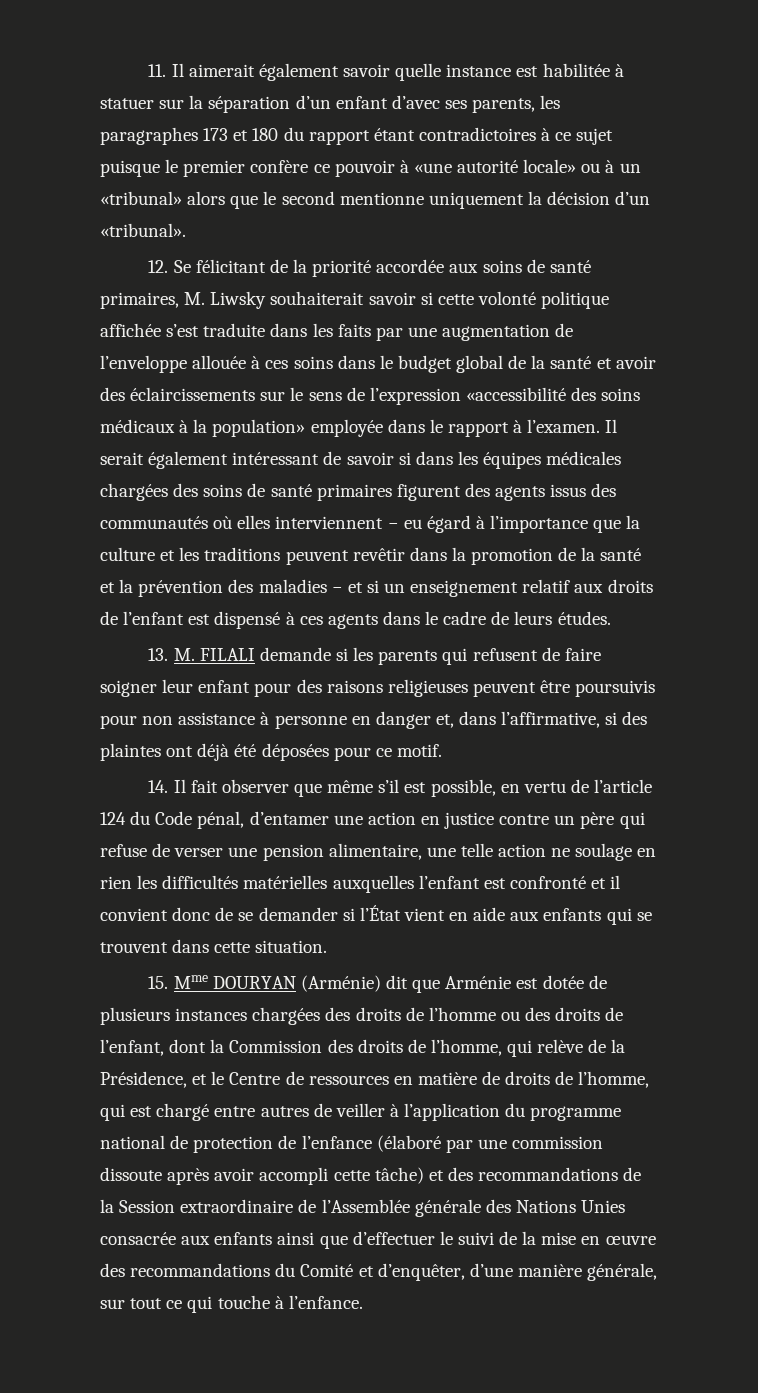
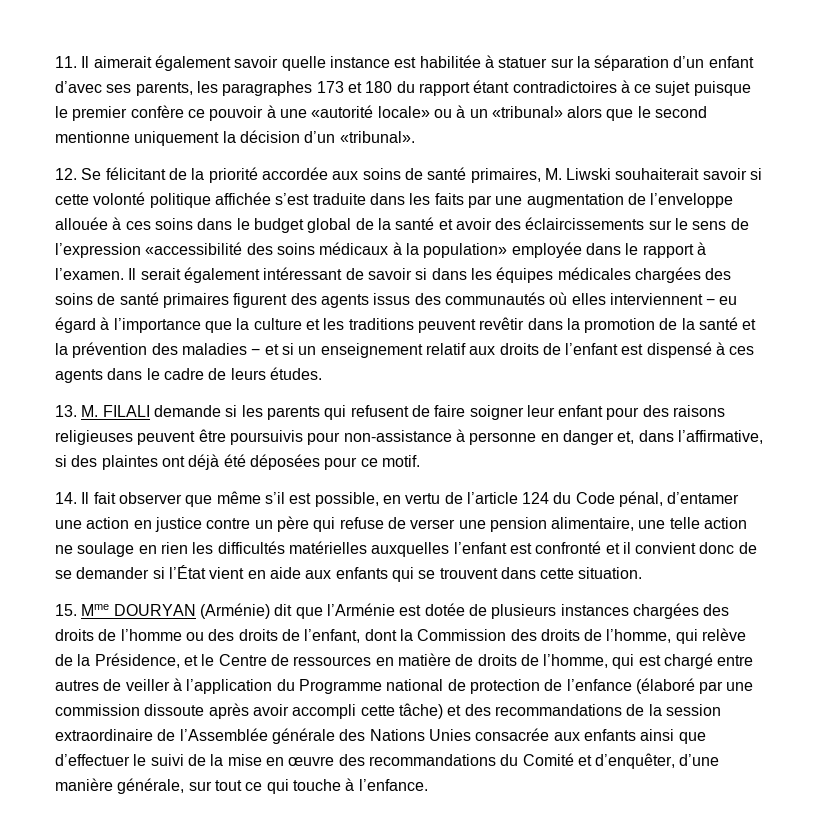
[413,160,519,173] «une autorité -> [279,105,374,118] une «autorité
[210,291,267,309] Liwsky -> [566,168,612,180] Liwski
[142,712,256,725] non assistance -> [343,430,452,442] non-assistance
[445,976,512,989] Arménie -> [326,603,395,616] l’Arménie
[530,1106,622,1121] programme -> [298,679,382,694] Programme
[119,1200,176,1213] Session -> [665,704,721,716] session

